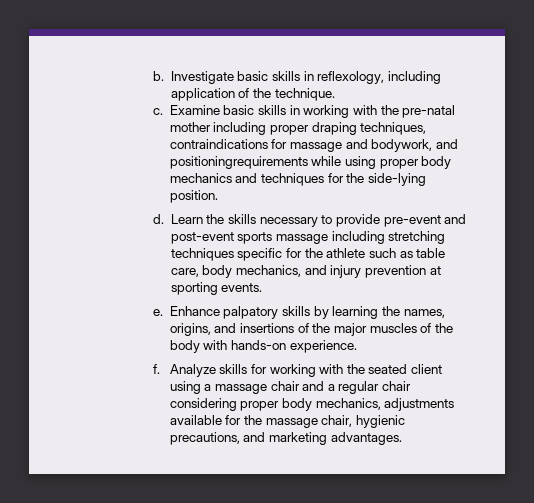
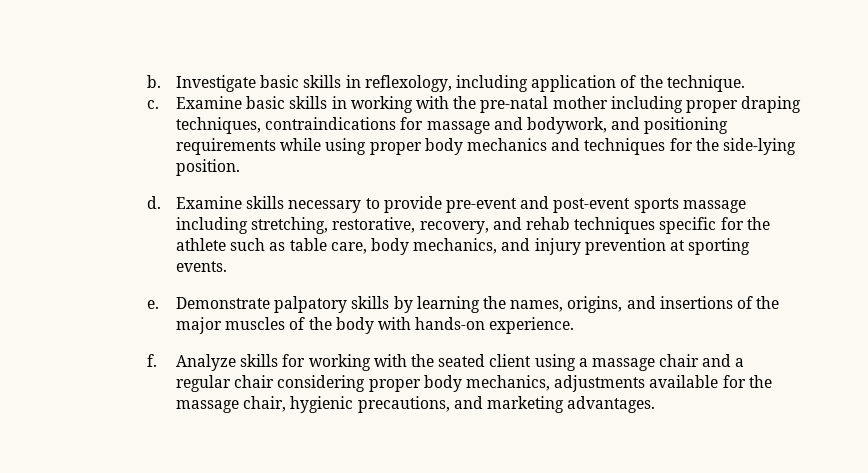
[169,156,308,169] positioningrequirements -> [644,117,729,134] [176,138,277,155] positioning requirements
[170,214,225,224] Learn the -> [176,196,243,209] Examine
[388,231,446,244] stretching -> [251,217,570,234] stretching, restorative, recovery, and rehab
[169,306,220,316] Enhance -> [176,297,271,309] Demonstrate

